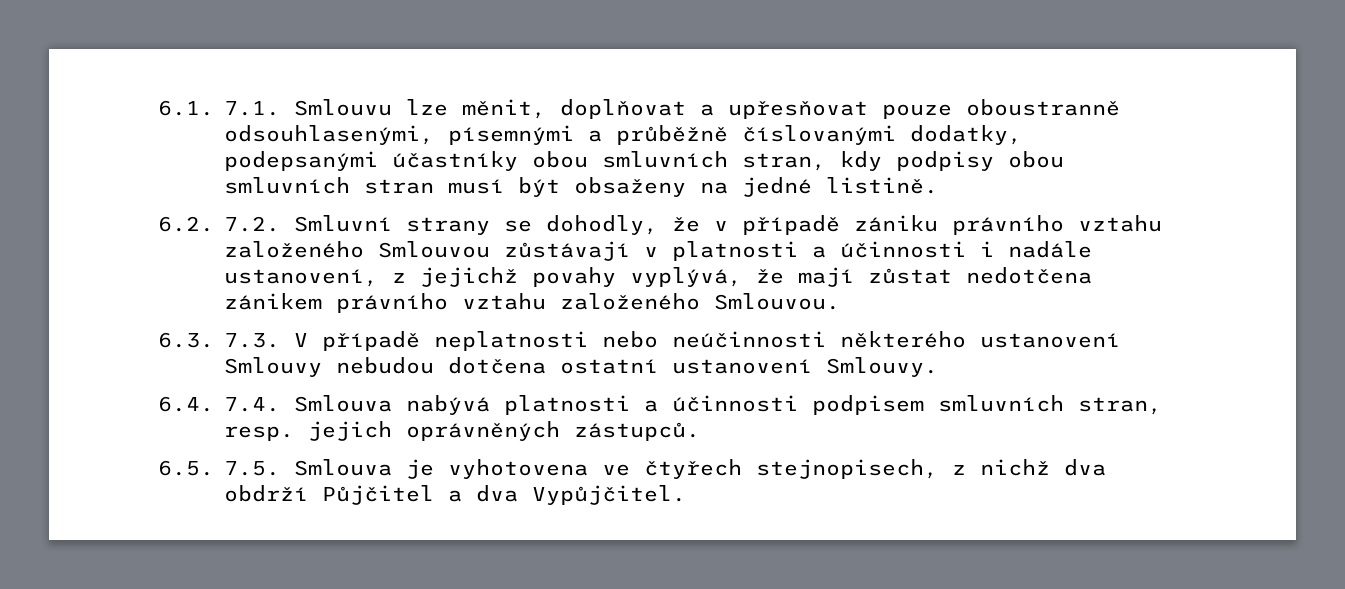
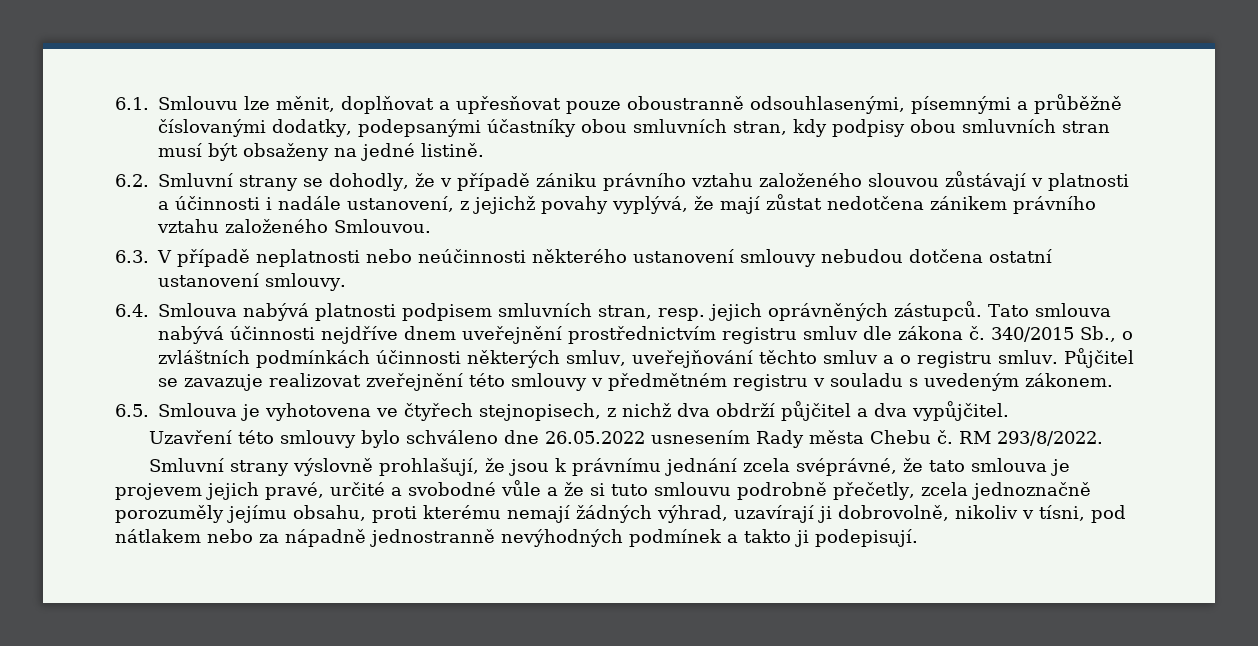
[224,101,280,116] 7.1. -> (149, 103) none
[224,216,280,232] 7.2. -> (149, 180) none
[378,241,490,258] Smlouvou -> [867,173,939,187] slouvou
[224,333,280,348] 7.3. -> (149, 256) none
[224,357,322,377] Smlouvy -> [740,249,816,267] smlouvy
[826,357,938,377] Smlouvy. -> [265,273,346,291] smlouvy.
[224,397,280,412] 7.4. -> (149, 310) none
[644,395,798,412] a účinnosti -> (396, 312) none
(700, 431) none -> [988,303,1111,317] [158,326,1133,344] [158,348,1134,368] [158,373,1113,391] Tato smlouva nabývá účinnosti nejdříve dnem uveřejnění prostřednictvím registru smluv dle zákona č. 340/2015 Sb., o zvláštních podmínkách účinnosti některých smluv, uveřejňování těchto smluv a o registru smluv. Půjčitel se zavazuje realizovat zveřejnění této smlouvy v předmětném registru v souladu s uvedeným zákonem.
[224,461,280,476] 7.5. -> (149, 410) none
[322,485,434,505] Půjčitel -> [781,401,851,421] půjčitel
[532,485,686,505] Vypůjčitel. -> [912,401,1009,421] [148,430,1103,448] [148,458,1070,476] [115,480,1091,500] [115,505,1126,523] [115,529,918,547] vypůjčitel. // Uzavření této smlouvy bylo schváleno dne 26.05.2022 usnesením Rady města Chebu č. RM 293/8/2022. // Smluvní strany výslovně prohlašují, že jsou k právnímu jednání zcela svéprávné, že tato smlouva je projevem jejich pravé, určité a svobodné vůle a že si tuto smlouvu podrobně přečetly, zcela jednoznačně porozuměly jejímu obsahu, proti kterému nemají žádných výhrad, uzavírají ji dobrovolně, nikoliv v tísni, pod nátlakem nebo za nápadně jednostranně nevýhodných podmínek a takto ji podepisují.

